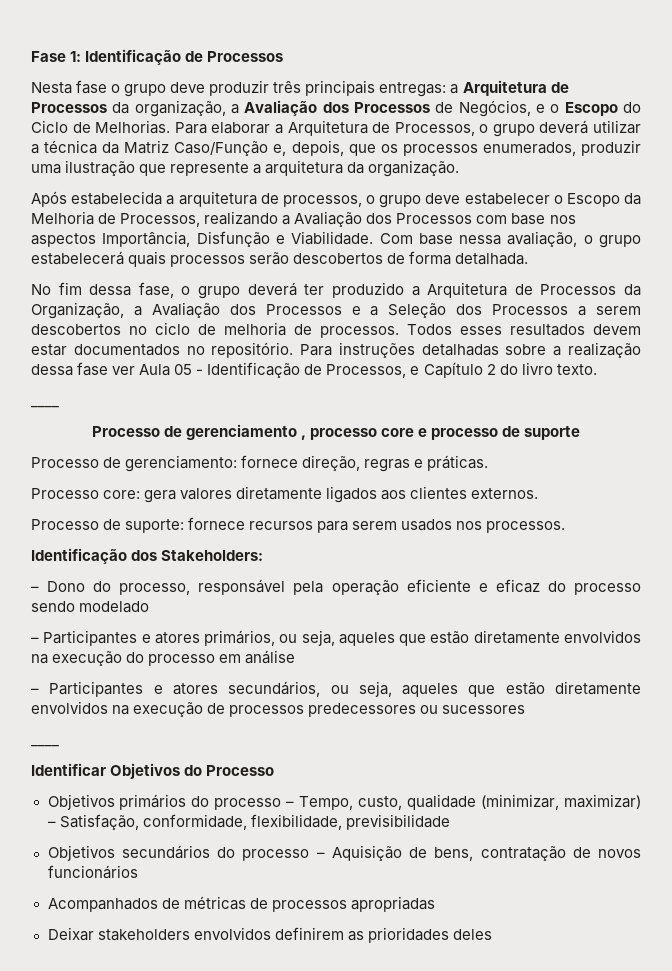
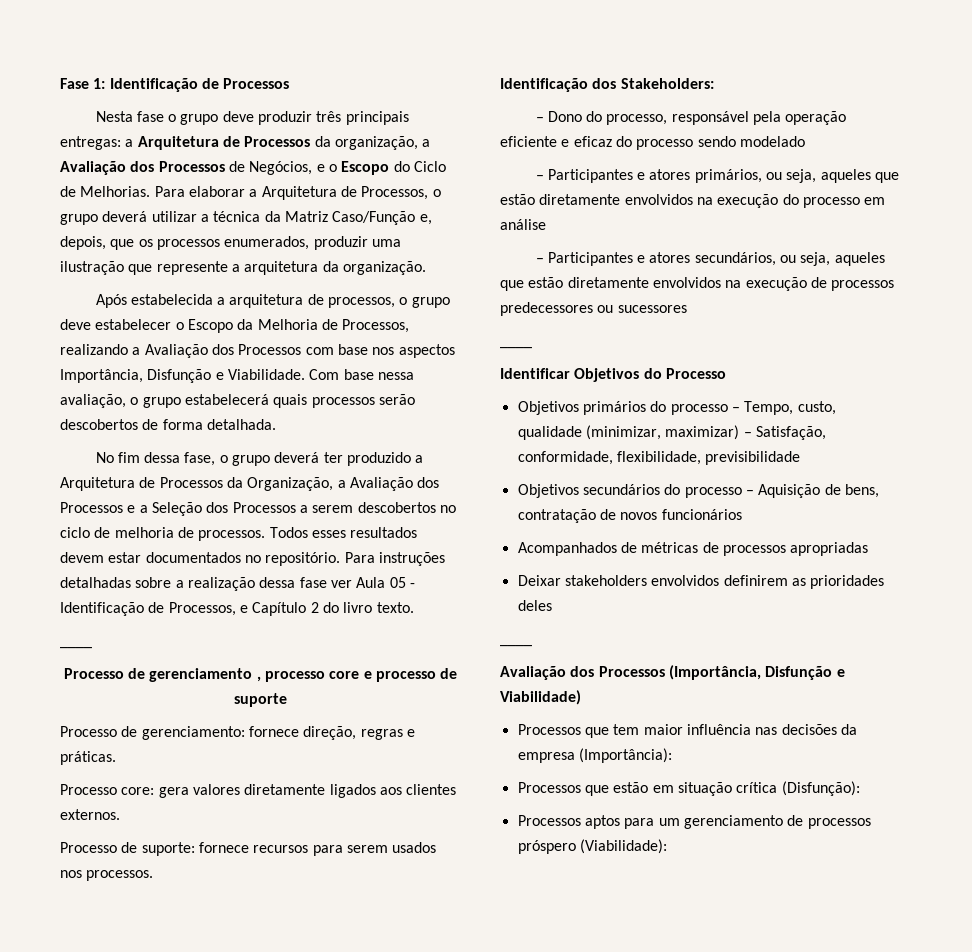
(492, 934) none -> [500,644,532,647] [500,665,845,680] [500,690,581,705] [517,724,857,738] [517,748,672,763] [517,781,860,796] [517,815,871,829] [517,839,667,854] // ____ // Avaliação dos Processos (Importância, Disfunção e Viabilidade) // Processos que tem maior influência nas decisões da empresa (Importância): // Processos que estão em situação crítica (Disfunção): // Processos aptos para um gerenciamento de processos próspero (Viabilidade):

